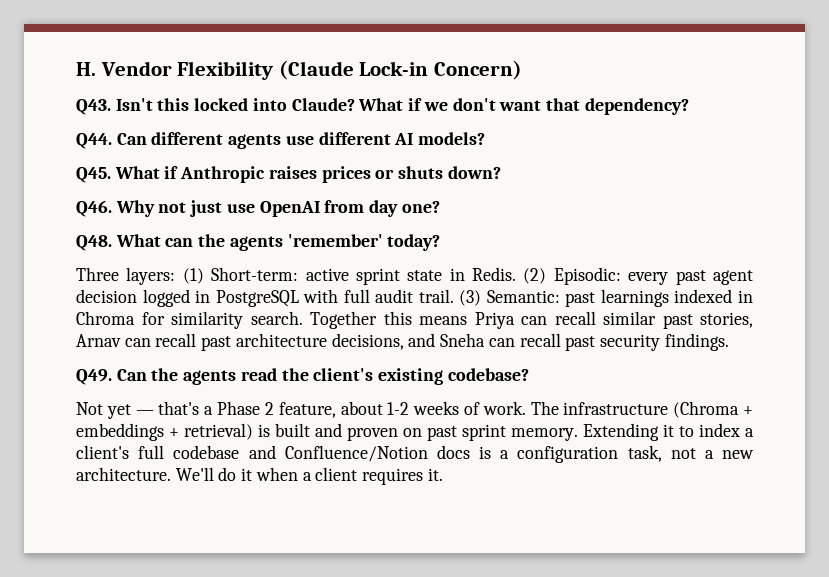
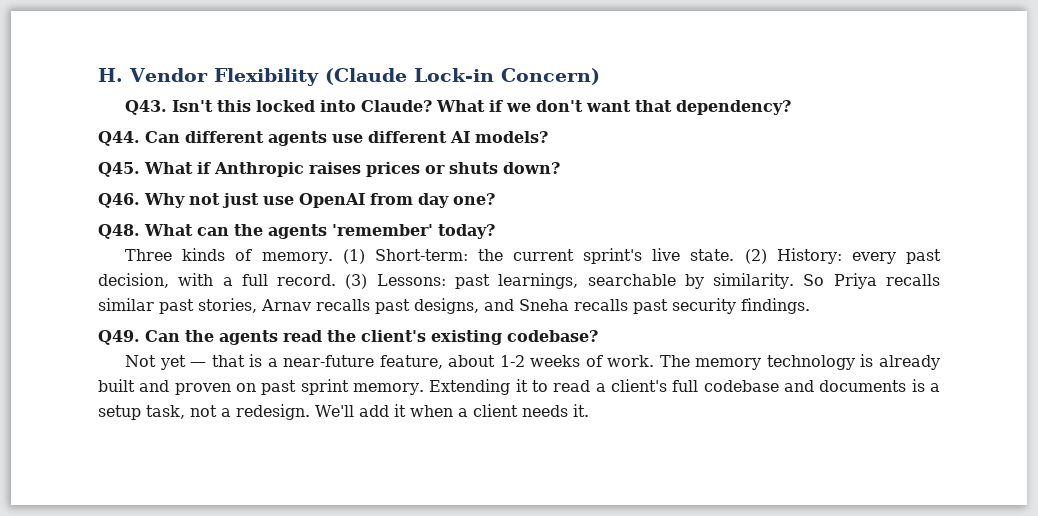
[126,267,754,285] [76,289,754,307] [76,311,753,329] [76,333,561,351] layers: (1) Short-term: active sprint state in Redis. (2) Episodic: every past agent decision logged in PostgreSQL with full audit trail. (3) Semantic: past learnings indexed in Chroma for similarity search. Together this means Priya can recall similar past stories, Arnav can recall past architecture decisions, and Sneha can recall -> [182,248,942,264] [98,273,941,289] [98,298,628,314] kinds of memory. (1) Short-term: the current sprint's live state. (2) History: every past decision, with a full record. (3) Lessons: past learnings, searchable by similarity. So Priya recalls similar past stories, Arnav recalls past designs, and Sneha recalls
[158,401,274,415] that's a Phase 2 -> [211,354,375,367] that is a near-future
[563,401,753,418] [76,423,270,441] infrastructure (Chroma + embeddings + retrieval) is -> [695,354,940,370] memory technology is already
[699,423,740,437] index -> [553,380,591,392] read
[284,445,619,463] Confluence/Notion docs is a configuration -> [819,379,941,392] [98,405,141,420] documents is a setup
[721,450,754,459] [76,467,237,481] new architecture. We'll do -> [236,404,389,420] redesign. We'll add
[362,468,424,485] requires -> [521,405,568,417] needs

